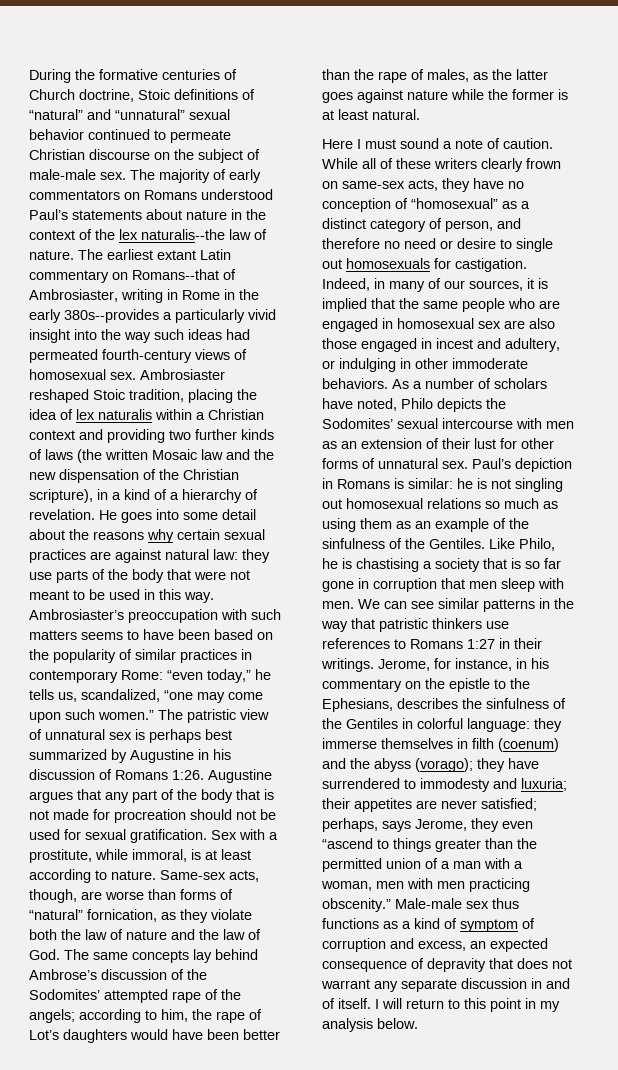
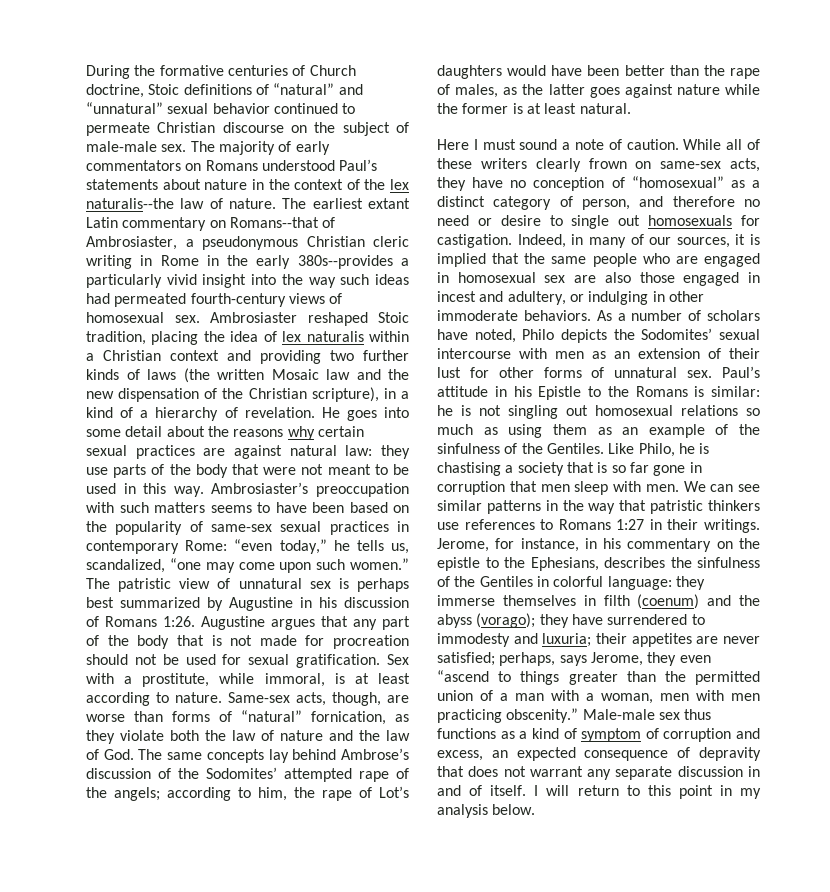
(118, 295) none -> [185,236,409,250] a pseudonymous Christian cleric
[135,649,176,660] similar -> [211,521,322,532] same-sex sexual
[515,458,572,472] [322,478,333,489] depiction in -> [437,386,629,400] attitude in his Epistle to the

